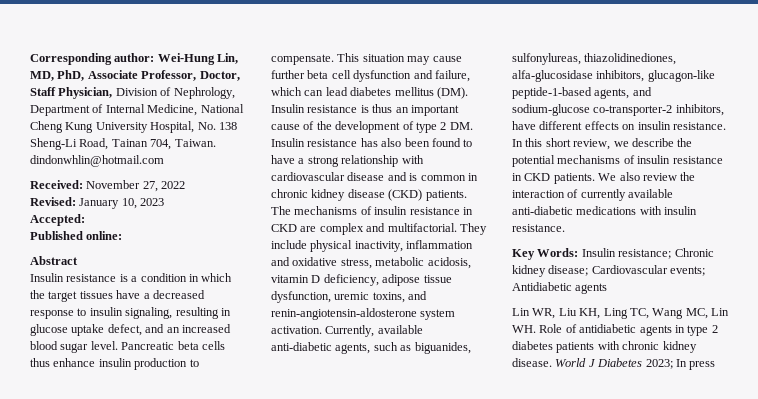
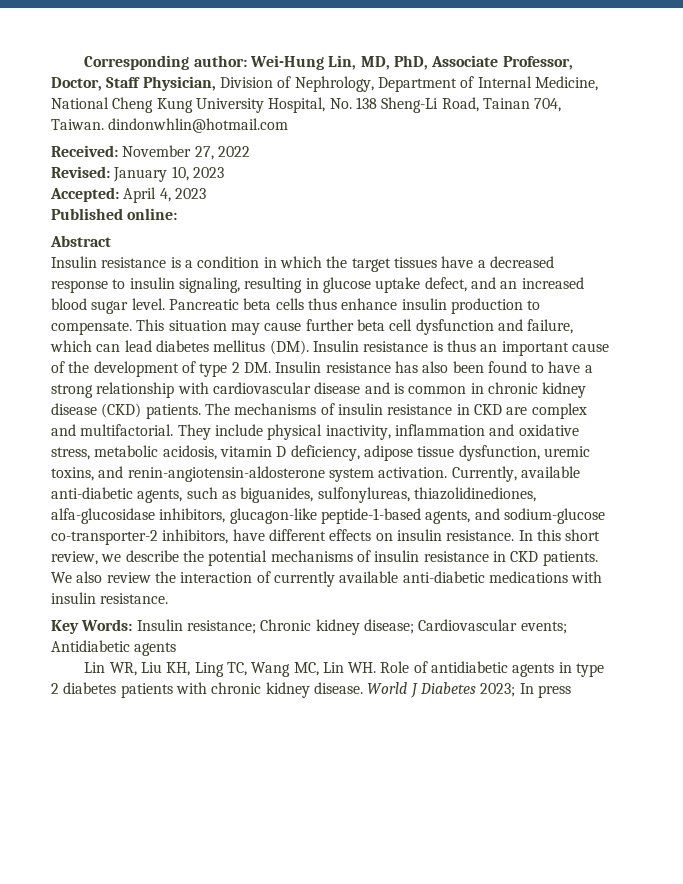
(85, 220) none -> [123,187,206,203] April 4, 2023

